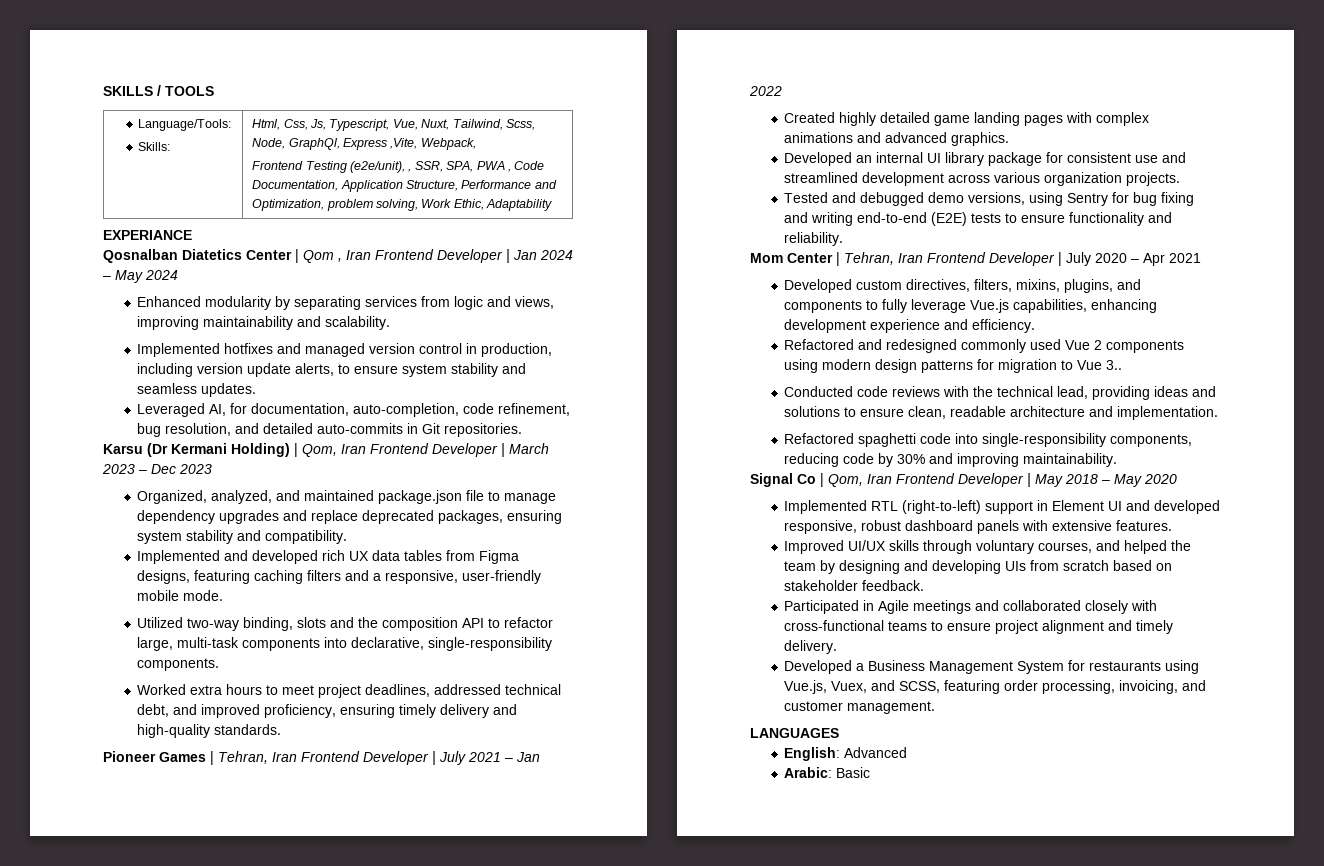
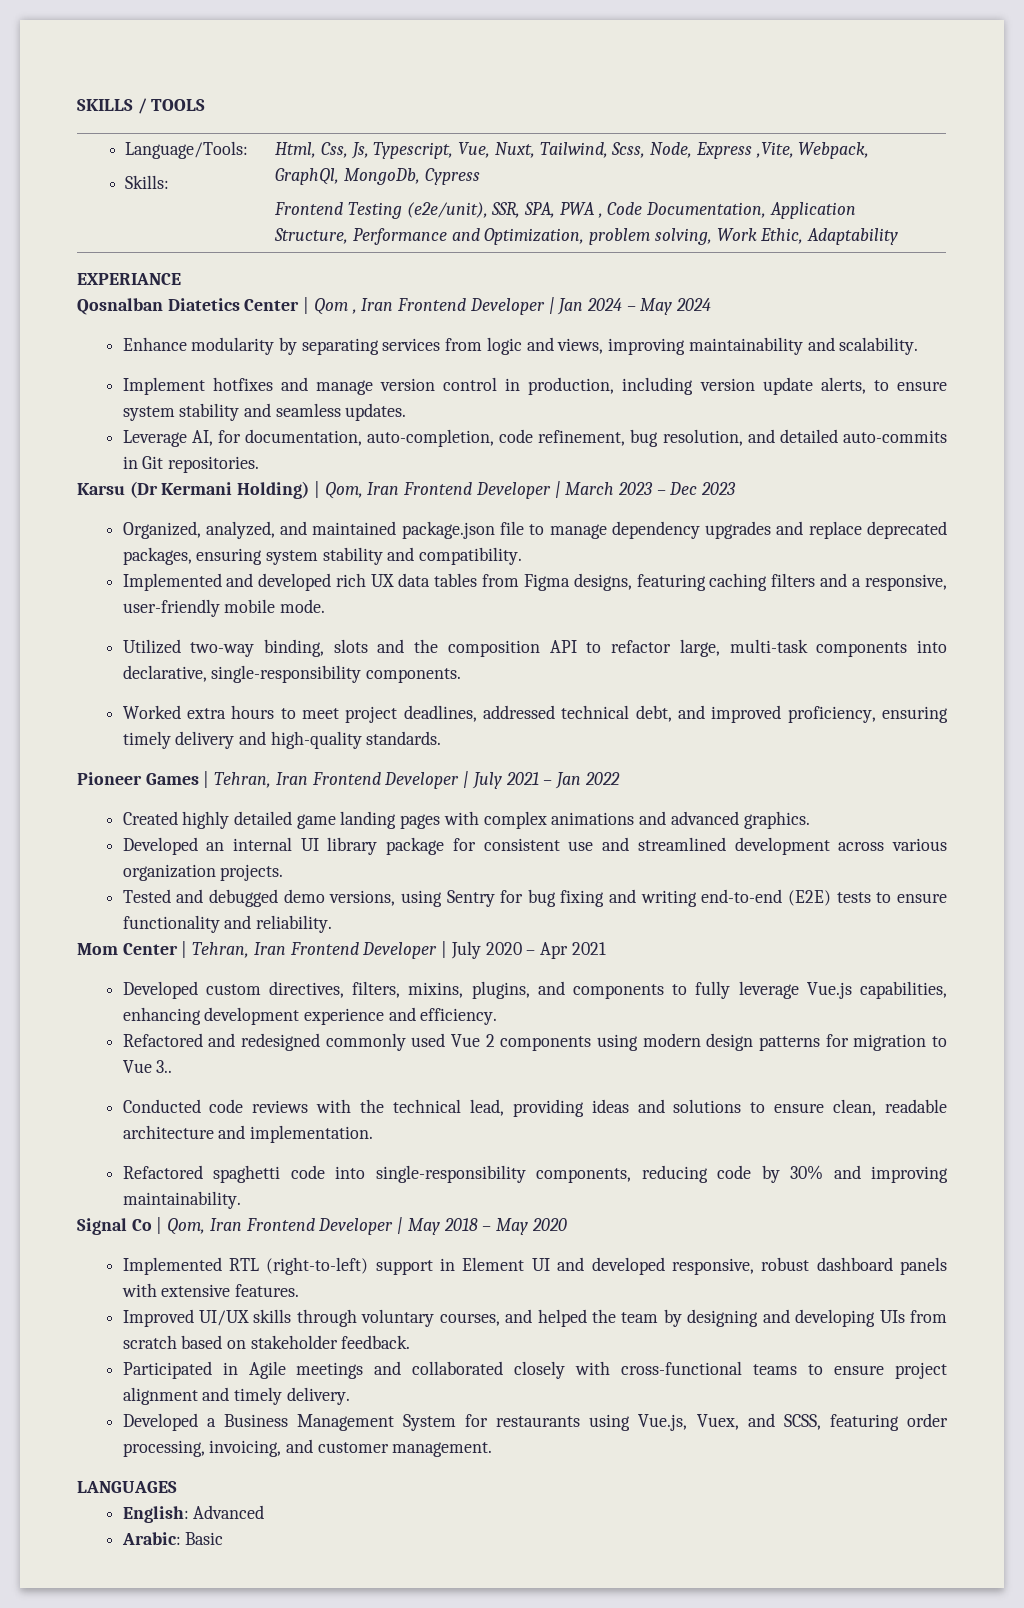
[288,138,340,150] GraphQl, -> (693, 150) none
(476, 144) none -> [275,168,480,185] GraphQl, MongoDb, Cypress
[408,169,412,172] , -> (488, 210) none
[137,296,202,307] Enhanced -> [122,337,187,351] Enhance
[137,343,221,357] Implemented -> [122,377,205,395] Implement
[305,343,366,357] managed -> [315,380,373,395] manage
[137,403,206,417] Leveraged -> [122,430,187,447] Leverage

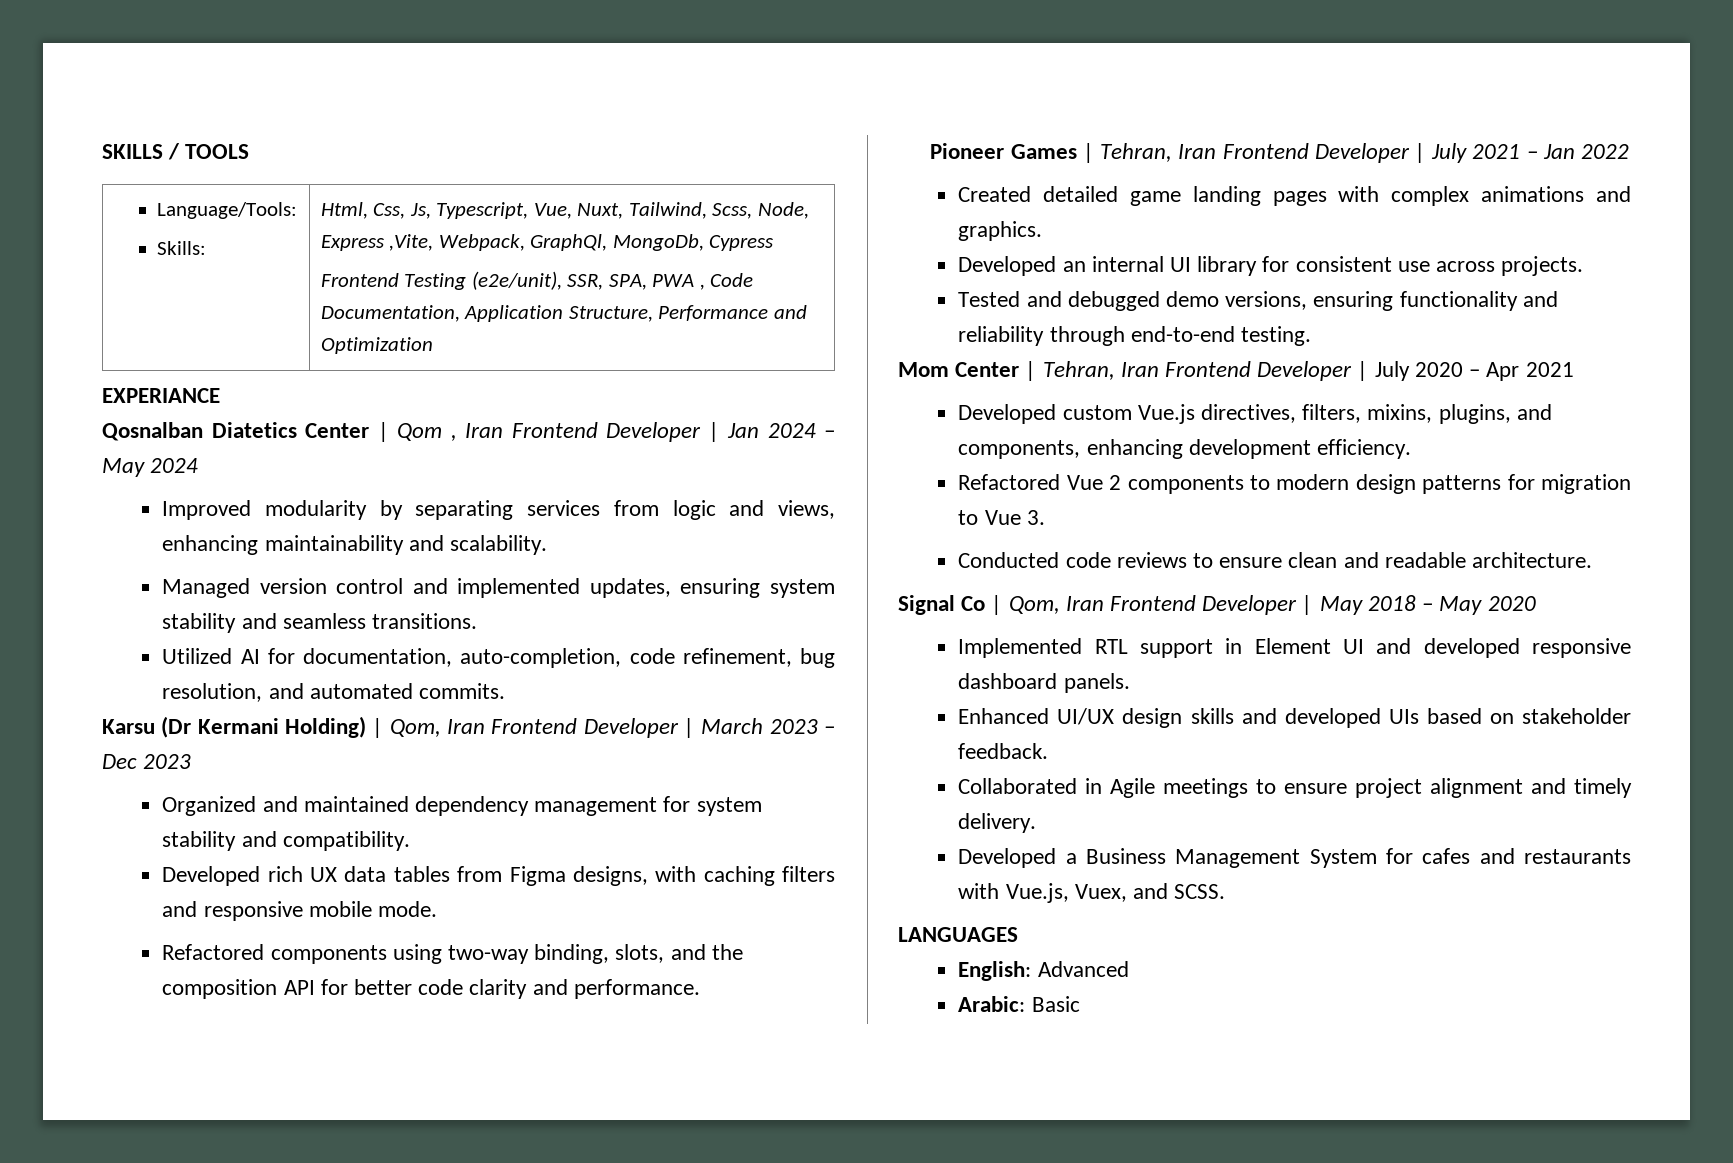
[484,228,899,245] Optimization, problem solving, Work Ethic, Adaptability -> [320,337,433,354] Optimization
[122,337,187,351] Enhance -> [162,500,252,520] Improved
[608,338,686,355] improving -> [162,535,259,555] enhancing
[122,377,947,395] Implement hotfixes and manage version control in production, including version update alerts, to ensure -> [162,578,761,598] Managed version control and implemented updates, ensuring
[345,403,407,421] [122,430,213,447] updates. // Leverage AI, -> [371,613,477,629] [162,648,260,664] transitions. // Utilized AI
[779,429,947,443] [122,456,260,473] detailed auto-commits in Git repositories. -> [309,683,505,699] automated commits.
[122,521,947,539] [122,547,263,565] Organized, analyzed, and maintained package.json file to manage dependency upgrades and replace deprecated packages, ensuring -> [162,796,691,816] Organized and maintained dependency management for
[122,573,332,591] Implemented and developed -> [162,866,261,886] Developed
[636,574,706,591] featuring -> [655,866,697,882] with
[852,574,947,591] [122,599,220,617] a responsive, user-friendly -> [203,901,303,921] responsive
[122,639,181,654] Utilized -> [162,944,442,964] Refactored components using
[333,639,368,653] slots -> [615,944,665,963] slots,
[586,639,948,657] [122,665,462,683] [122,705,949,723] [122,731,442,749] to refactor large, multi-task components into declarative, single-responsibility components. // Worked extra hours to meet project deadlines, addressed technical debt, and improved proficiency, ensuring timely delivery and high-quality standards. -> [320,979,700,999] for better code clarity and performance.
[182,811,230,829] highly -> (1032, 194) none
[670,811,739,825] advanced -> (1631, 194) none
[386,837,445,855] package -> (1258, 266) none
[602,837,948,855] [122,864,216,881] and streamlined development across various organization -> [1435,261,1495,272] across
[400,889,947,907] [122,915,333,933] using Sentry for bug fixing and writing end-to-end (E2E) tests to ensure functionality and reliability. -> [1313,291,1558,311] [958,326,1311,346] ensuring functionality and reliability through end-to-end testing.
(261, 989) none -> [1137,404,1195,424] Vue.js
[572,981,948,999] [122,1007,498,1025] [122,1033,446,1051] components to fully leverage Vue.js capabilities, enhancing development experience and efficiency. // Refactored and redesigned commonly used -> [958,439,1411,459] [958,474,1061,490] components, enhancing development efficiency. // Refactored
[596,1034,638,1051] using -> [1249,475,1270,490] to
[156,1060,173,1073] 3.. -> [1026,510,1045,525] 3.
[316,1099,948,1117] [122,1125,374,1143] [122,1165,948,1183] [122,1191,241,1209] with the technical lead, providing ideas and solutions to ensure clean, readable architecture and implementation. // Refactored spaghetti code into single-responsibility components, reducing code by 30% and improving maintainability. -> [1192,552,1592,568] to ensure clean and readable architecture.
[266,1257,369,1275] (right-to-left) -> (1128, 646) none
[671,1257,947,1275] [121,1283,300,1297] [122,1309,948,1327] [122,1335,177,1349] responsive, robust dashboard panels with extensive features. // Improved UI/UX skills through voluntary courses, and helped the team by designing and developing UIs from scratch -> [1532,638,1631,658] [958,673,1130,693] [958,708,1419,728] responsive dashboard panels. // Enhanced UI/UX design skills and developed UIs
[122,1361,212,1379] Participated -> [958,778,1078,794] Collaborated
[374,1361,798,1379] and collaborated closely with cross-functional teams -> (1249, 788) none
[496,1413,948,1431] [122,1439,493,1457] restaurants using Vue.js, Vuex, and SCSS, featuring order processing, invoicing, and customer management. -> [1422,848,1631,864] [958,883,1226,903] cafes and restaurants with Vue.js, Vuex, and SCSS.

